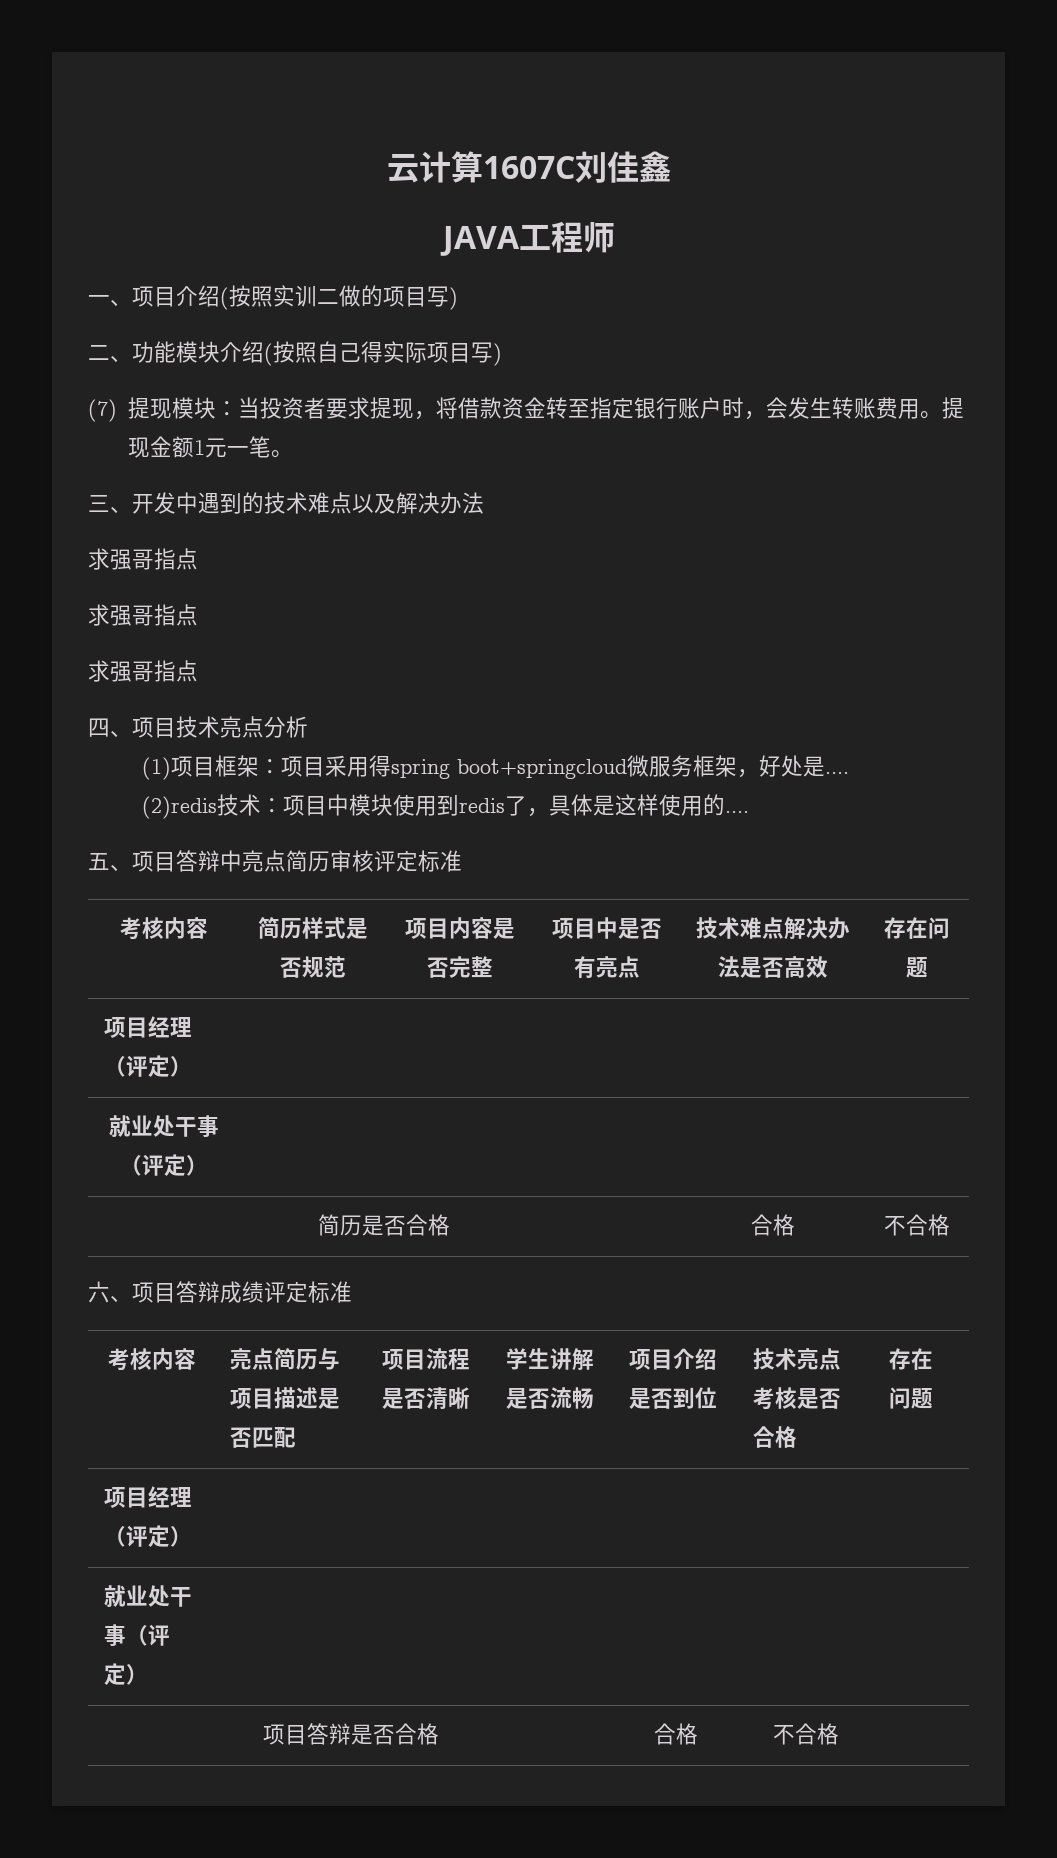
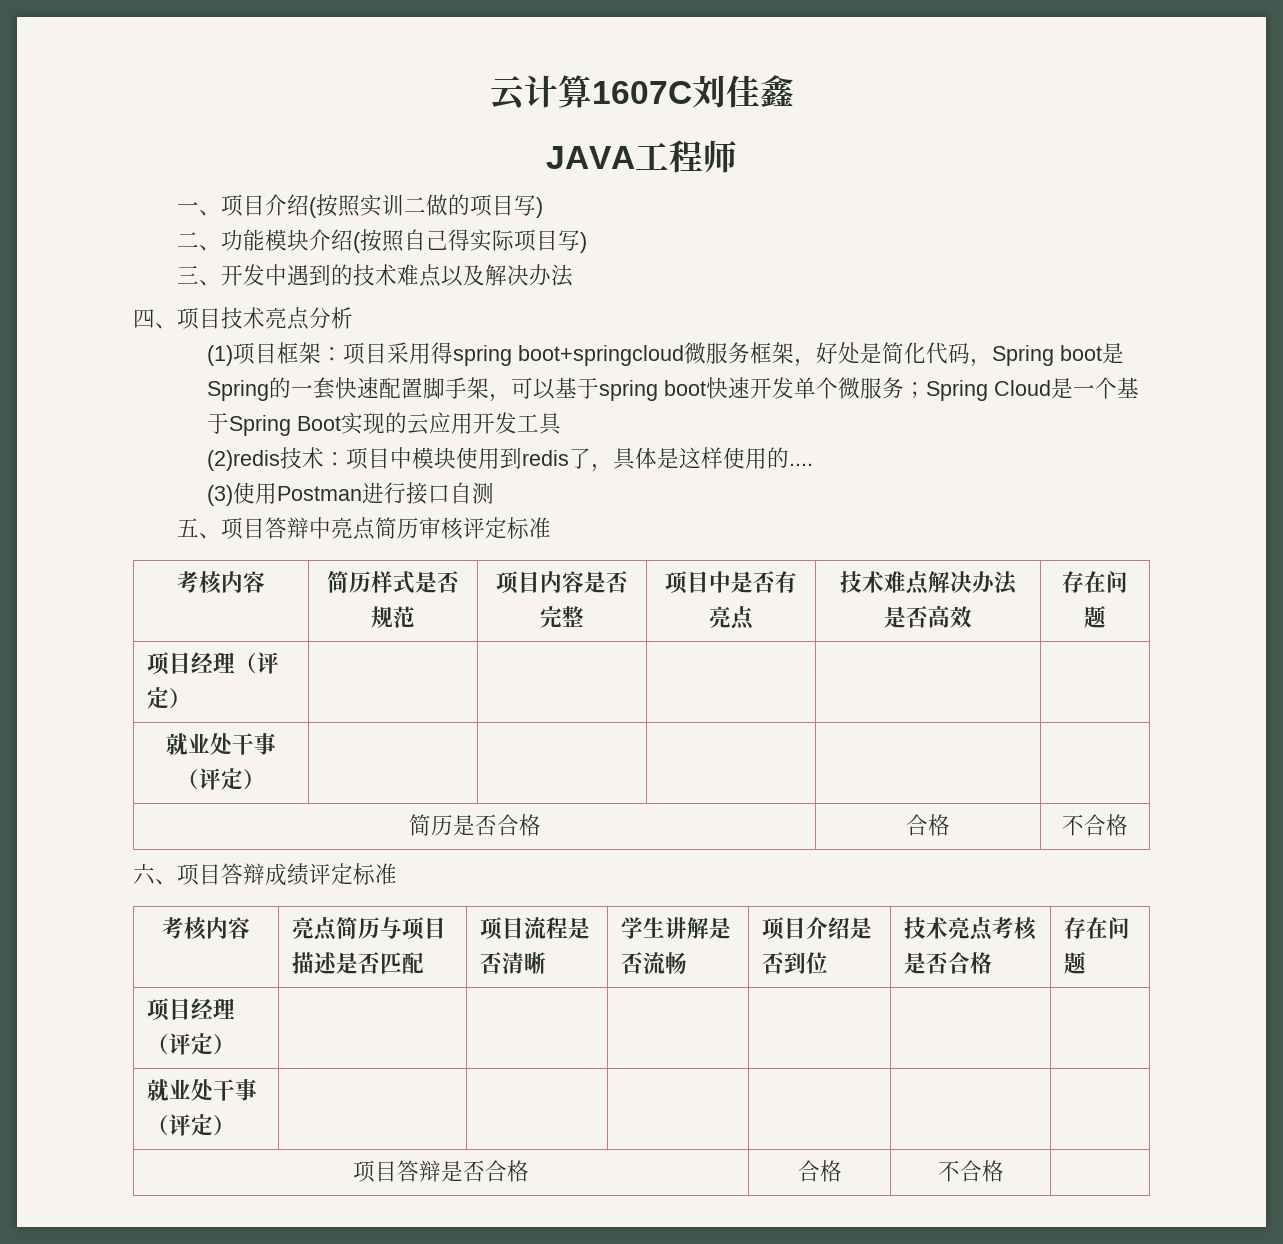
[88,397,964,422] [127,436,293,458] // (7)提现模块：当投资者要求提现，将借款资金转至指定银行账户时，会发生转账费用。提现金额1元一笔。 -> (588, 242) none
[88,548,198,570] [88,604,198,626] [88,660,198,682] // 求强哥指点 // 求强哥指点 // 求强哥指点 -> (574, 275) none
[824,772,849,774] .... -> [881,342,1124,367] [206,377,1139,402] [206,412,562,436] 简化代码，Spring boot是Spring的一套快速配置脚手架，可以基于spring boot快速开发单个微服务；Spring Cloud是一个基于Spring Boot实现的云应用开发工具
(749, 812) none -> [206,482,494,506] // (3)使用Postman进行接口自测

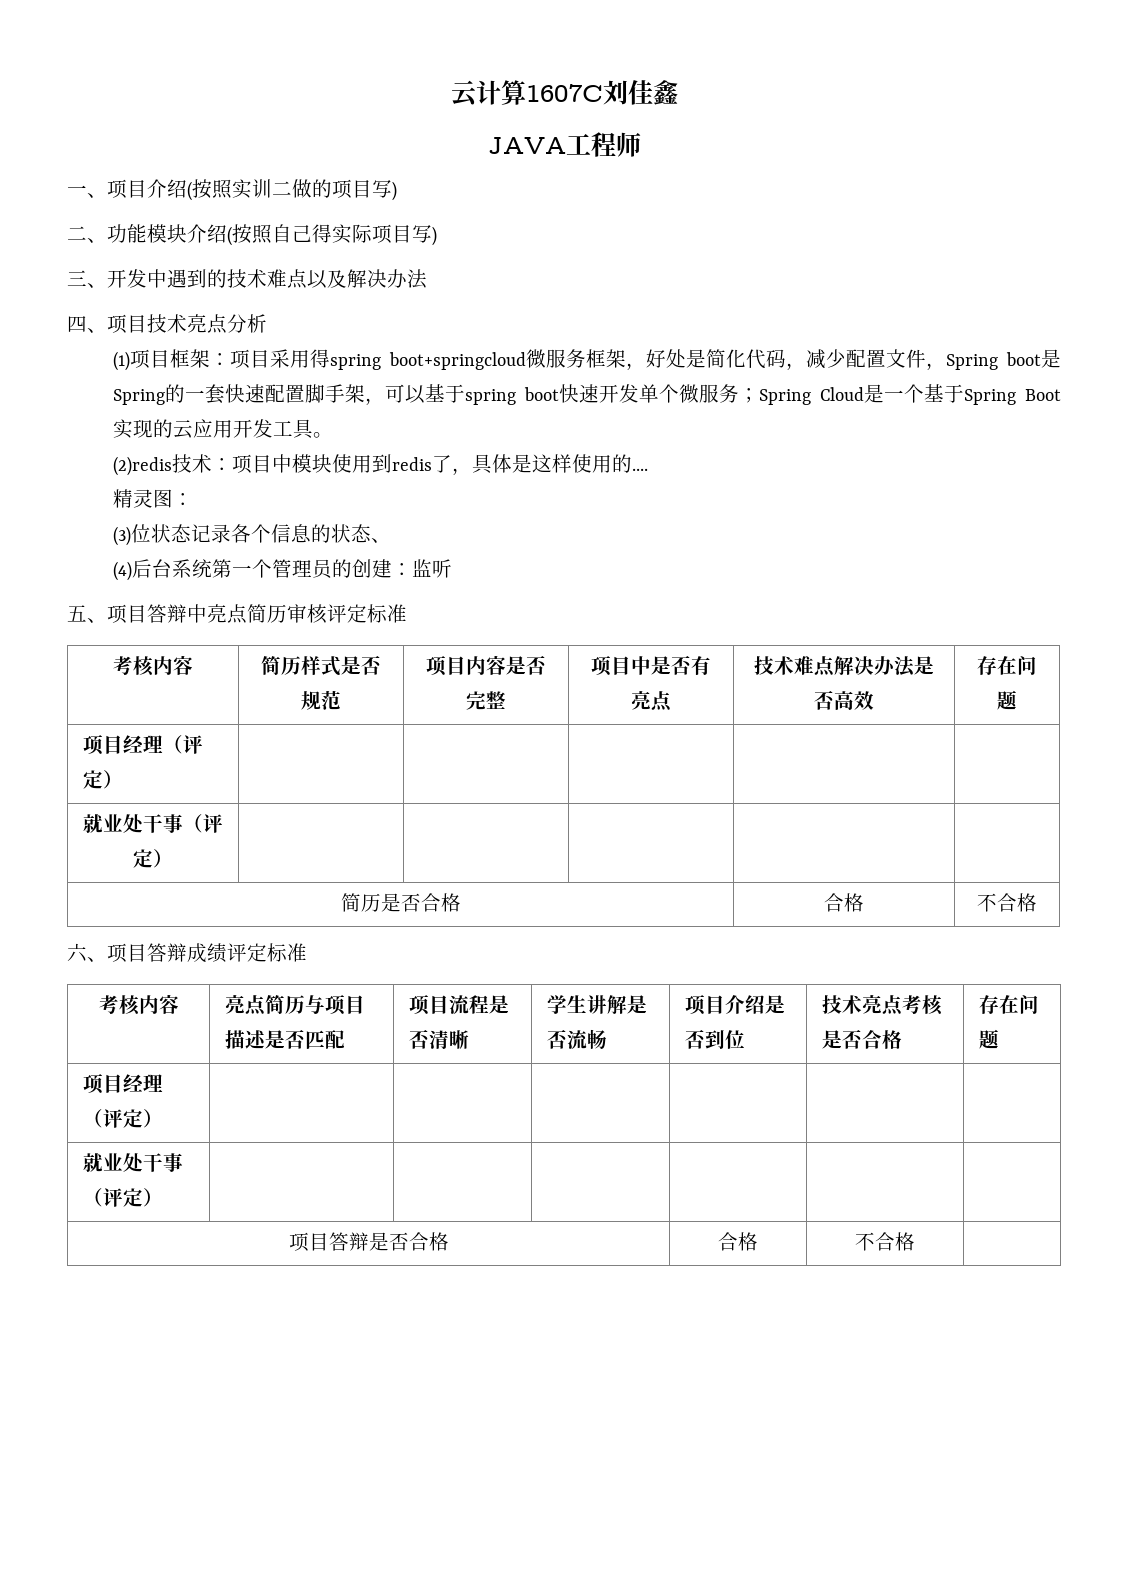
(992, 363) none -> [805,349,946,370] 减少配置文件，
(562, 424) none -> [312,432,333,438] 。
(813, 464) none -> [112,489,193,508] // 精灵图：
[232,482,494,504] 使用Postman进行接口自测 -> [130,524,391,543] [112,559,452,581] 位状态记录各个信息的状态、 // (4)后台系统第一个管理员的创建：监听

